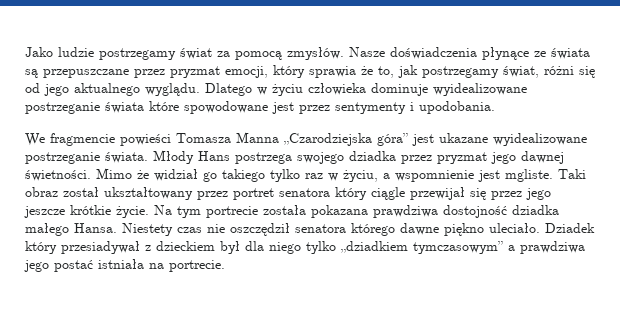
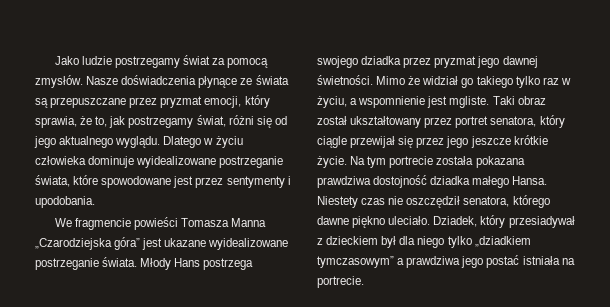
[309,66,356,78] sprawia -> [35,116,77,128] sprawia,
[105,102,144,113] świata -> [35,175,70,187] świata,
[279,188,330,197] senatora -> [490,116,537,127] senatora,
[295,224,346,233] senatora -> [463,196,510,207] senatora,
[545,223,595,233] Dziadek -> [433,216,478,227] Dziadek,

